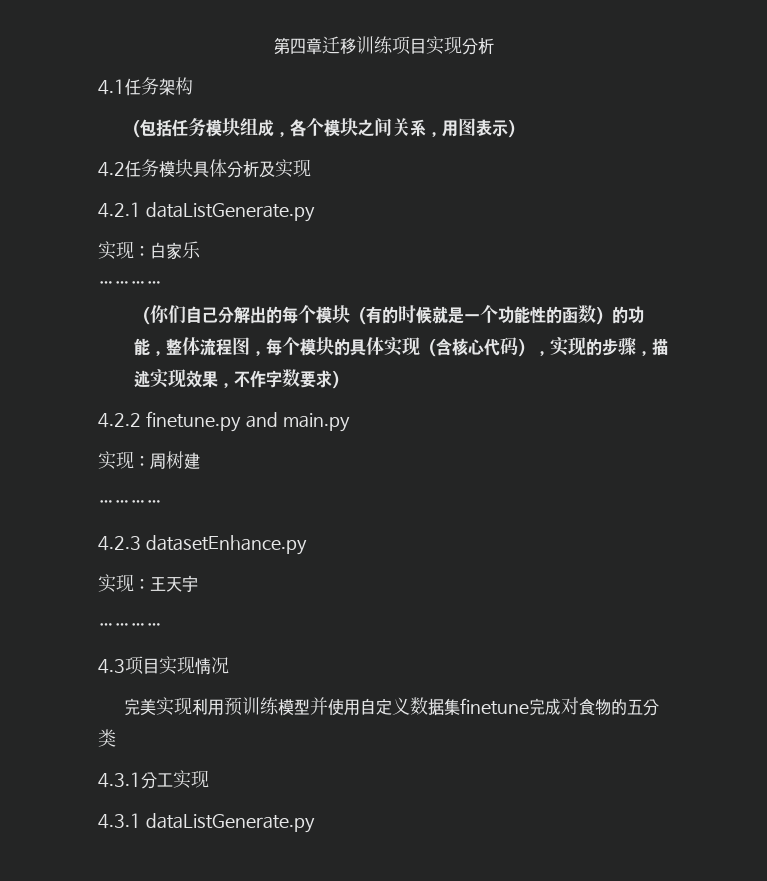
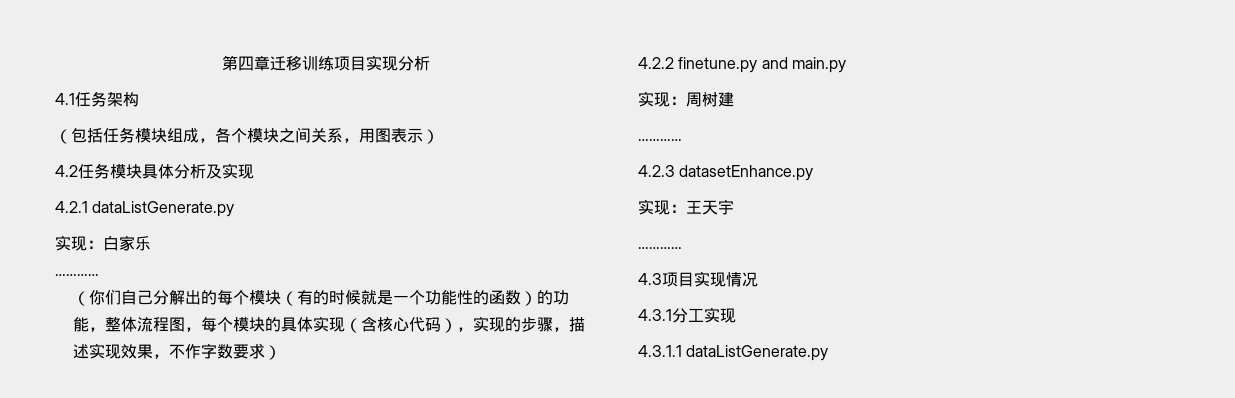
[123,697,659,716] [98,729,116,747] // 完美实现利用预训练模型并使用自定义数据集finetune完成对食物的五分类 -> (758, 279) none
[98,813,141,829] 4.3.1 -> [638,345,682,357] 4.3.1.1

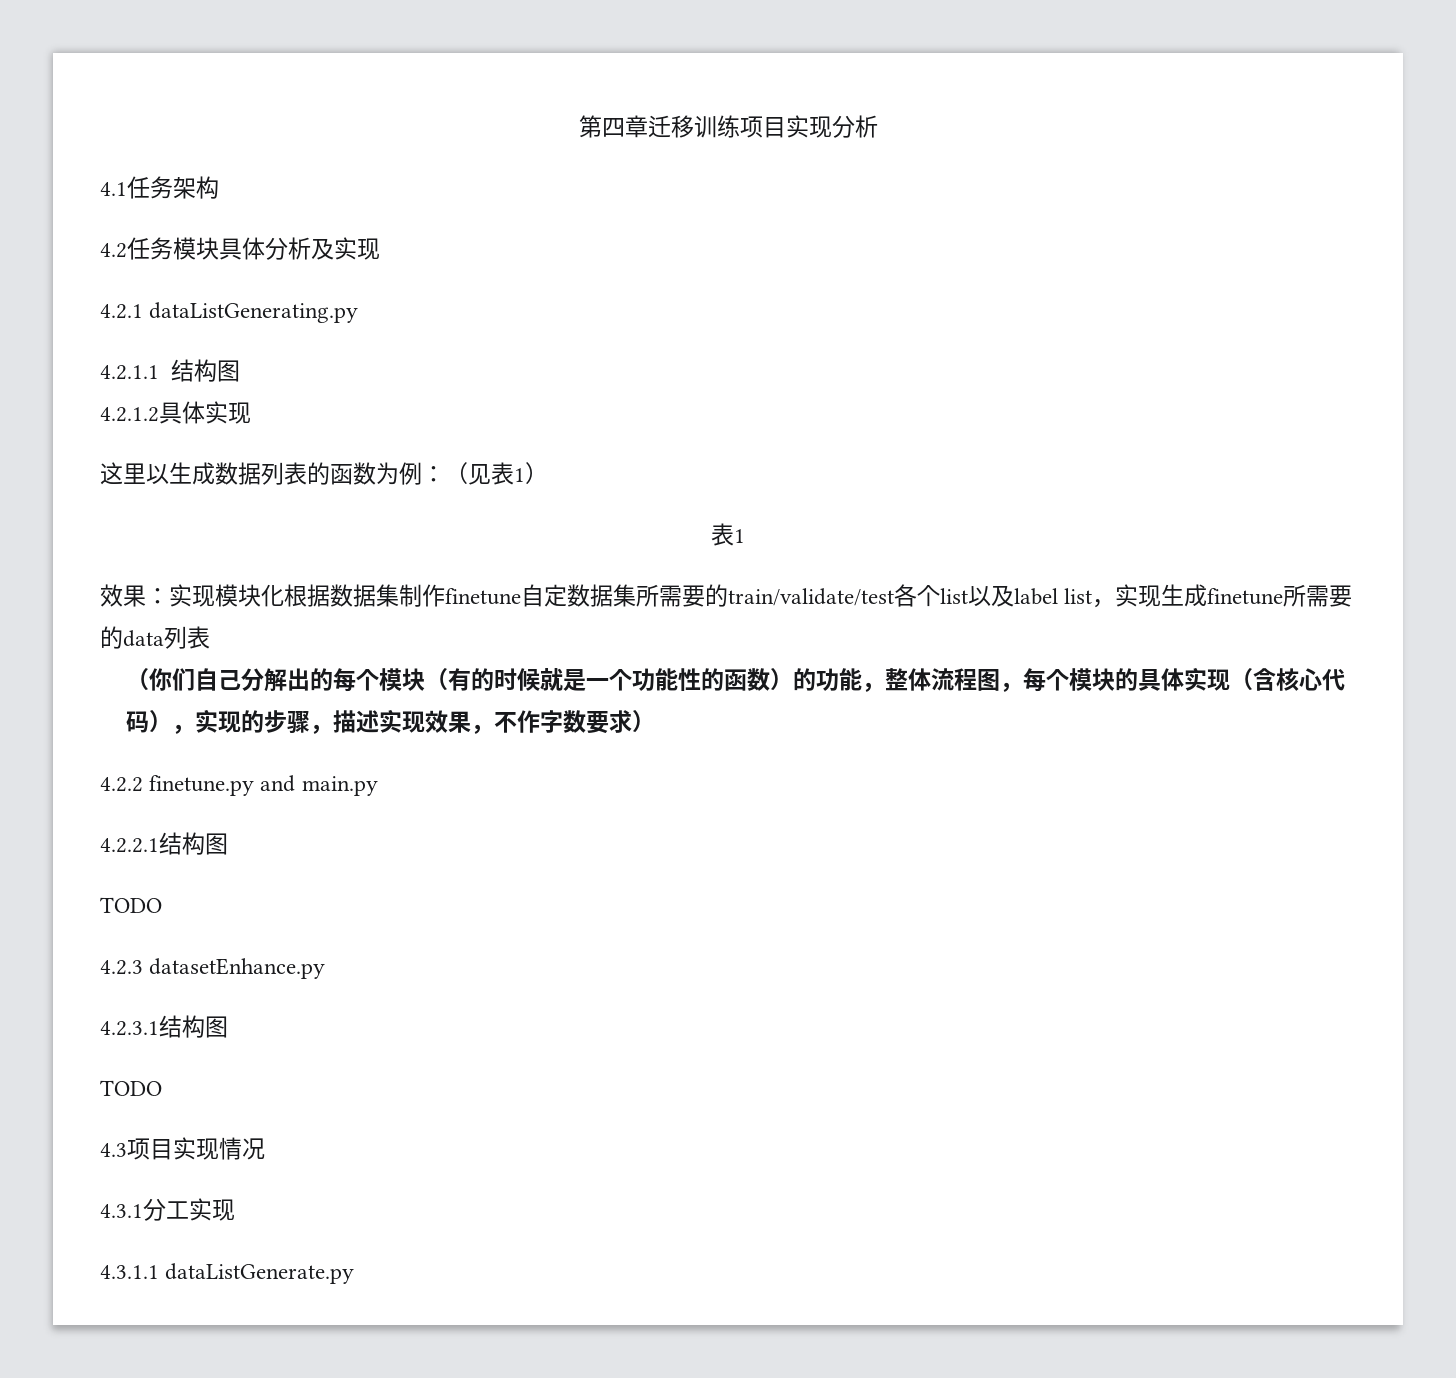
[55,127,439,144] // （包括任务模块组成，各个模块之间关系，用图表示） -> (219, 187) none
[92,201,235,217] [55,235,151,251] [55,274,99,276] dataListGenerate.py // 实现：白家乐 // ………… -> [149,302,359,323] [100,359,240,382] [100,401,251,424] [100,462,548,485] [711,523,745,546] [100,584,1353,608] [100,626,210,649] dataListGenerating.py // 4.2.1.1结构图 // 4.2.1.2具体实现 // 这里以生成数据列表的函数为例：（见表1） // 表1 // 效果：实现模块化根据数据集制作finetune自定数据集所需要的train/validate/test各个list以及label list，实现生成finetune所需要的data列表
[638,91,734,107] [638,139,682,141] [638,165,814,181] [638,199,734,215] [638,247,682,249] 实现：周树建 // ………… // 4.2.3 datasetEnhance.py // 实现：王天宇 // ………… -> [100,832,228,855] [100,897,162,913] [100,958,326,979] [100,1015,228,1038] [100,1080,162,1096] 4.2.2.1结构图 // TODO // 4.2.3 datasetEnhance.py // 4.2.3.1结构图 // TODO

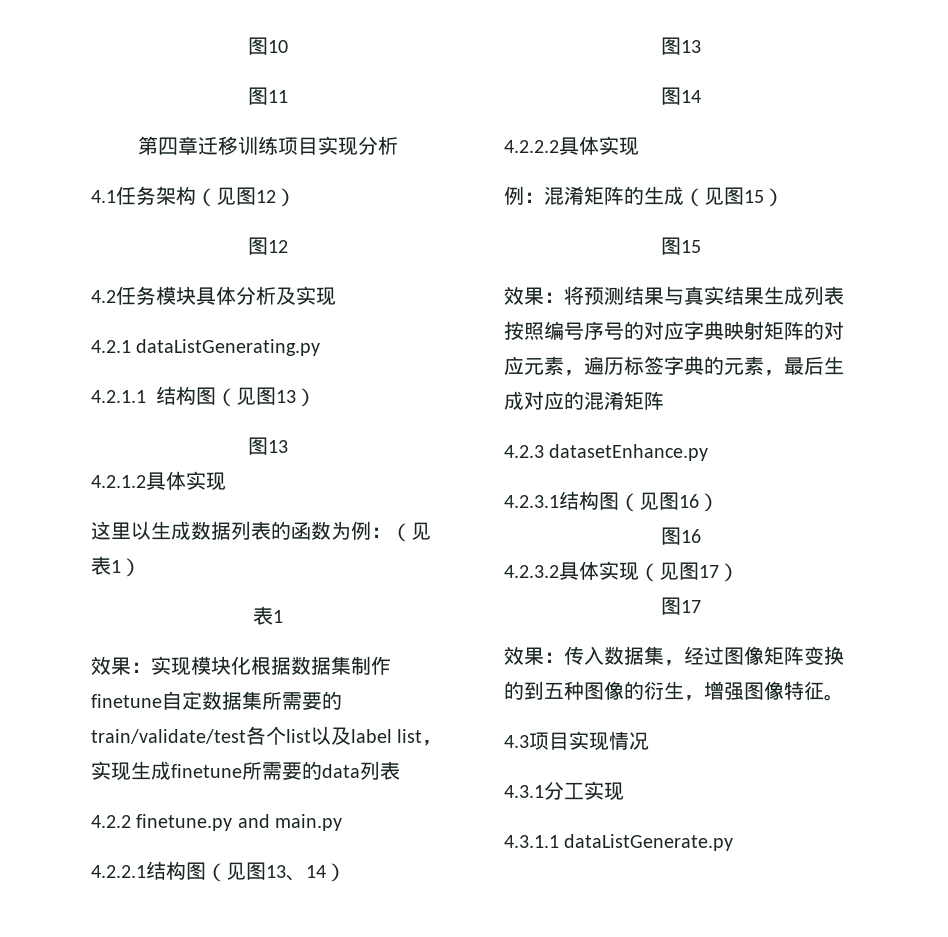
(578, 126) none -> [247,37,288,55] [247,87,288,105] 图10 // 图11 //
(219, 187) none -> [196,187,296,207] [247,237,288,255] （见图12） // 图12
(240, 371) none -> [216,387,316,407] [247,437,288,455] （见图13） // 图13
[126,667,1346,692] [126,709,656,734] // （你们自己分解出的每个模块（有的时候就是一个功能性的函数）的功能，整体流程图，每个模块的具体实现（含核心代码），实现的步骤，描述实现效果，不作字数要求） -> (400, 770) none
[100,897,162,913] // TODO -> [206,862,346,882] [660,37,701,55] [660,87,701,105] [504,136,639,156] [504,186,784,207] [660,237,701,255] [504,286,844,305] [504,321,844,340] [504,356,844,376] [504,391,664,410] （见图13、14） // 图13 // 图14 // 4.2.2.2具体实现 // 例：混淆矩阵的生成（见图15） // 图15 // 效果：将预测结果与真实结果生成列表按照编号序号的对应字典映射矩阵的对应元素，遍历标签字典的元素，最后生成对应的混淆矩阵
[100,1080,162,1096] // TODO -> [619,492,719,512] [660,527,701,545] [504,561,739,582] [660,597,701,615] [504,646,844,666] [504,681,844,701] （见图16） // 图16 // 4.2.3.2具体实现（见图17） // 图17 // 效果：传入数据集，经过图像矩阵变换的到五种图像的衍生，增强图像特征。

